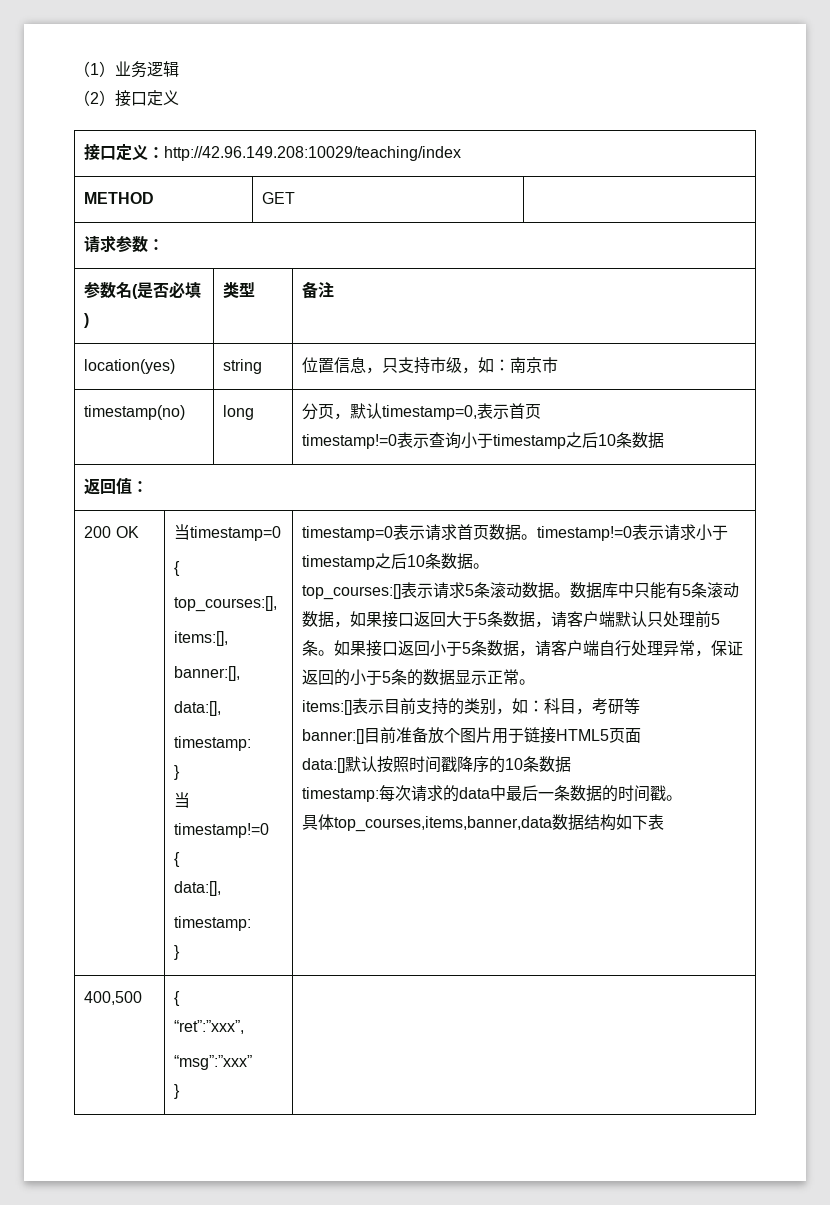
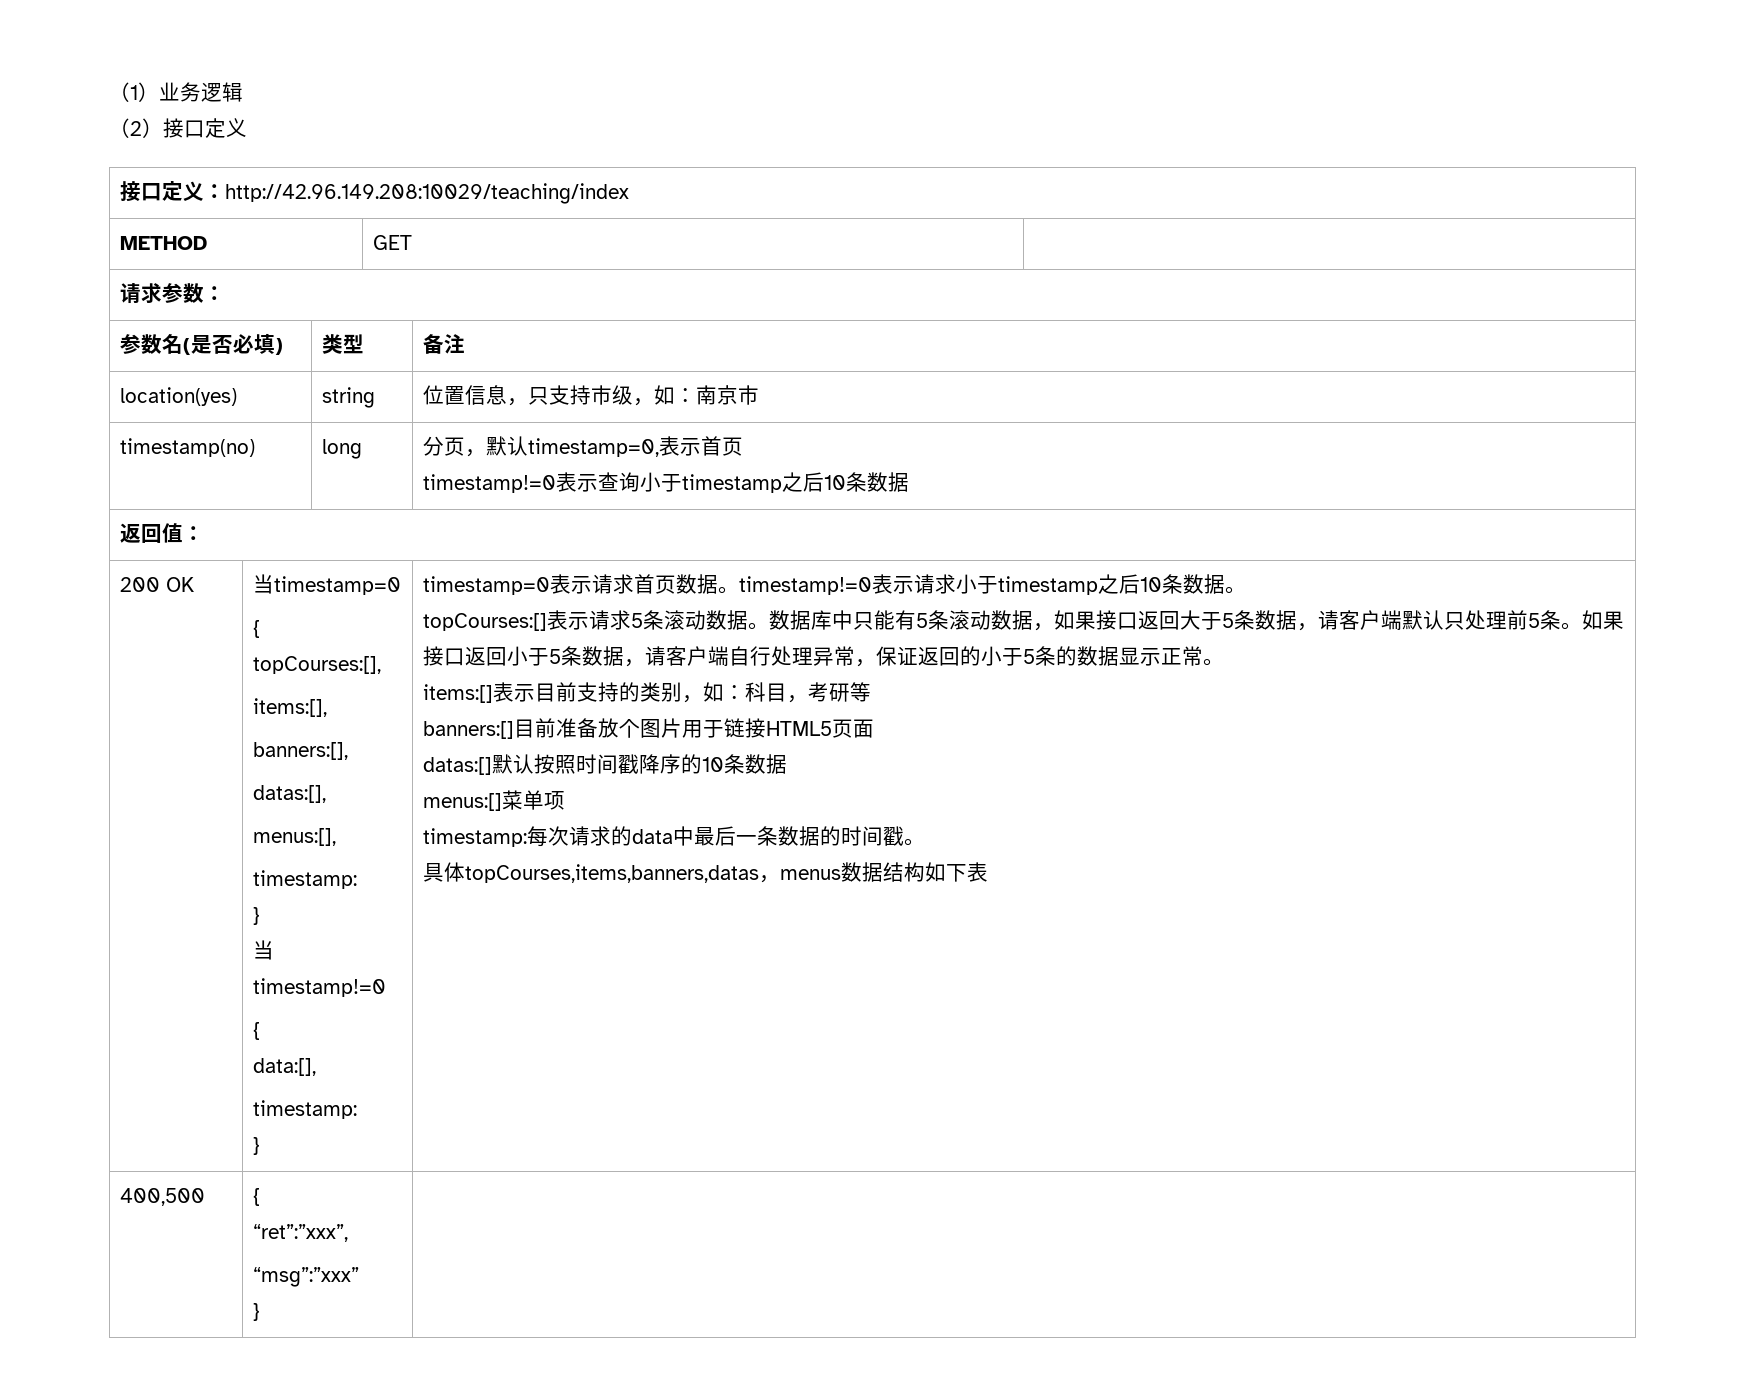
[174,596,278,612] top_courses:[], -> [252,656,381,674] topCourses:[],
[174,666,241,681] [174,701,222,716] banner:[], // data:[], -> [252,742,348,760] [252,785,326,803] [252,828,336,846] banners:[], // datas:[], // menus:[],
[302,584,402,600] top_courses:[] -> [422,613,547,631] topCourses:[]
[302,729,365,744] banner:[] -> [422,721,514,739] banners:[]
[302,758,346,773] data:[] -> [422,757,492,775] datas:[]
(572, 764) none -> [422,790,565,811] // menus:[]菜单项
[334,816,553,832] top_courses,items,banner,data -> [464,864,841,883] topCourses,items,banners,datas，menus

